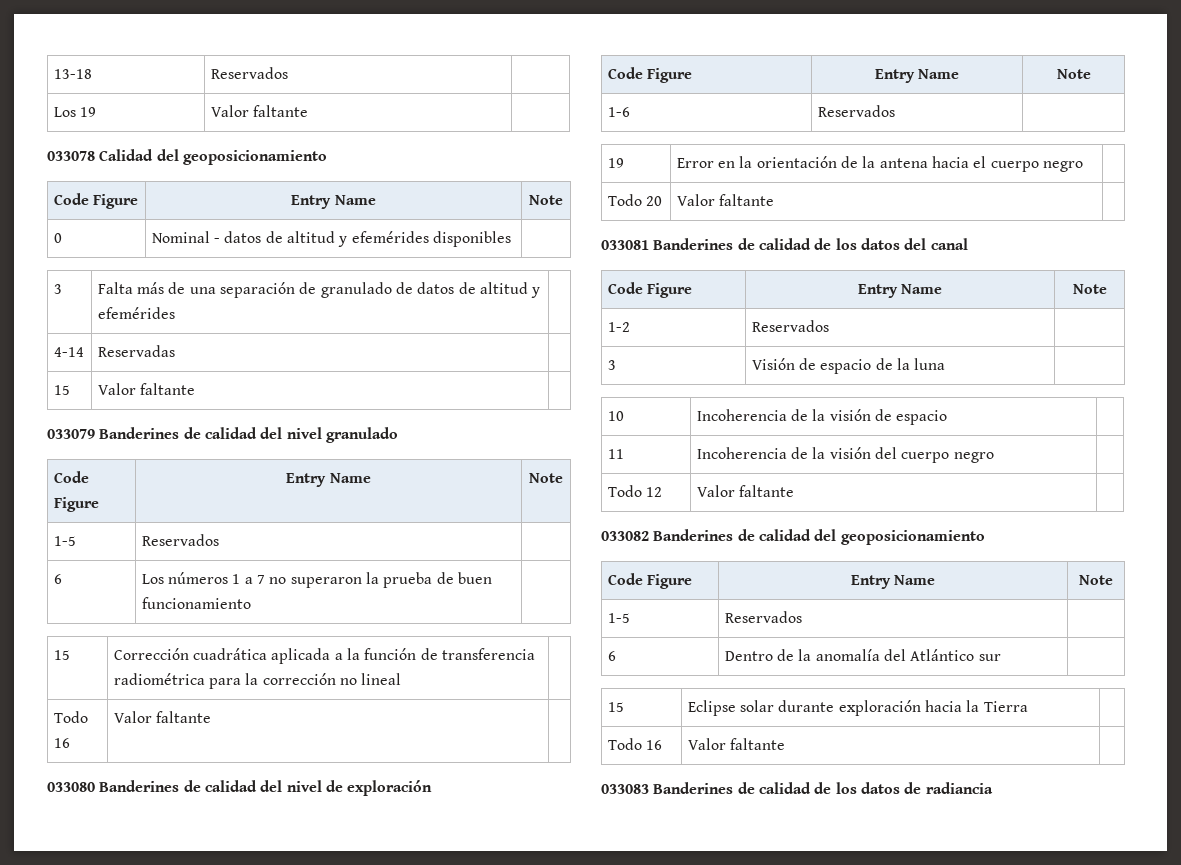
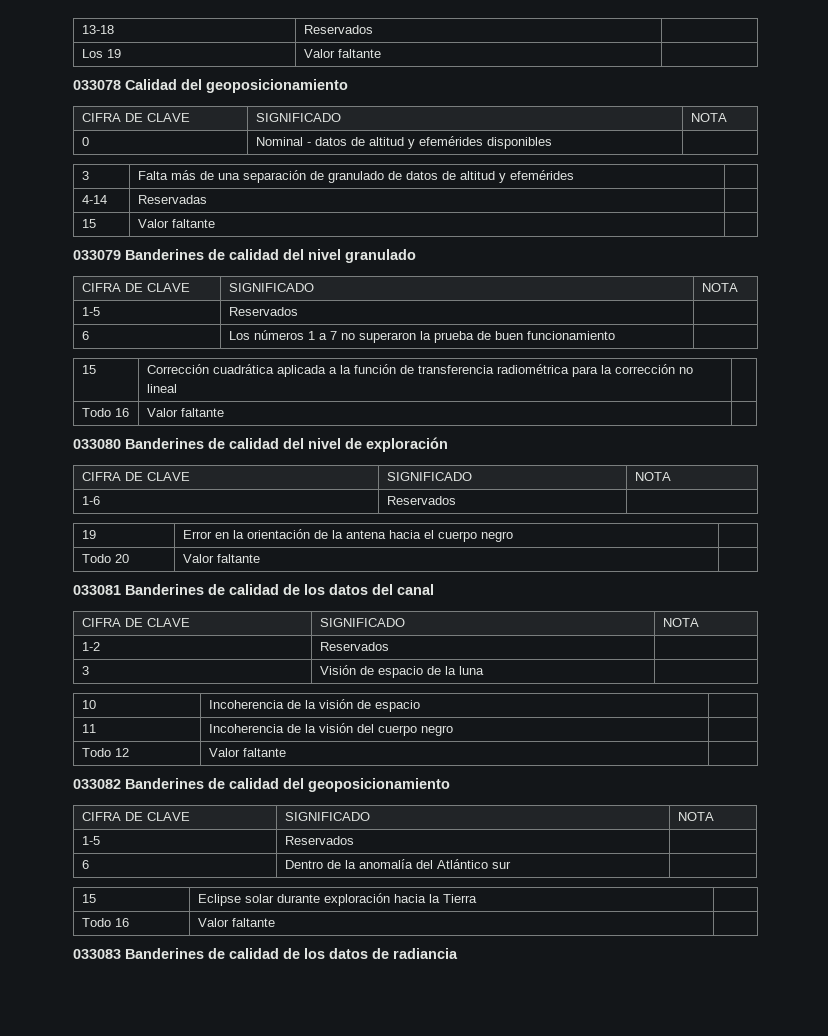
[53,193,138,209] [291,195,376,209] [529,195,563,205] Code Figure | Entry Name | Note -> [81,113,190,122] [255,113,341,122] [690,113,727,122] CIFRA DE CLAVE | SIGNIFICADO | NOTA
[53,471,89,483] [53,497,99,512] [286,473,371,487] [529,473,563,483] Code Figure | Entry Name | Note -> [81,283,190,292] [228,283,314,292] [701,283,738,292] CIFRA DE CLAVE | SIGNIFICADO | NOTA
[607,67,692,83] [874,69,960,83] [1056,69,1091,79] Code Figure | Entry Name | Note -> [81,472,190,481] [386,472,472,481] [634,472,671,481] CIFRA DE CLAVE | SIGNIFICADO | NOTA
[607,282,692,298] [857,284,943,298] [1072,284,1107,294] Code Figure | Entry Name | Note -> [81,618,190,627] [319,618,405,627] [662,618,699,627] CIFRA DE CLAVE | SIGNIFICADO | NOTA
[607,573,692,589] [850,575,936,589] [1079,575,1113,585] Code Figure | Entry Name | Note -> [81,812,190,821] [284,812,370,821] [677,812,714,821] CIFRA DE CLAVE | SIGNIFICADO | NOTA

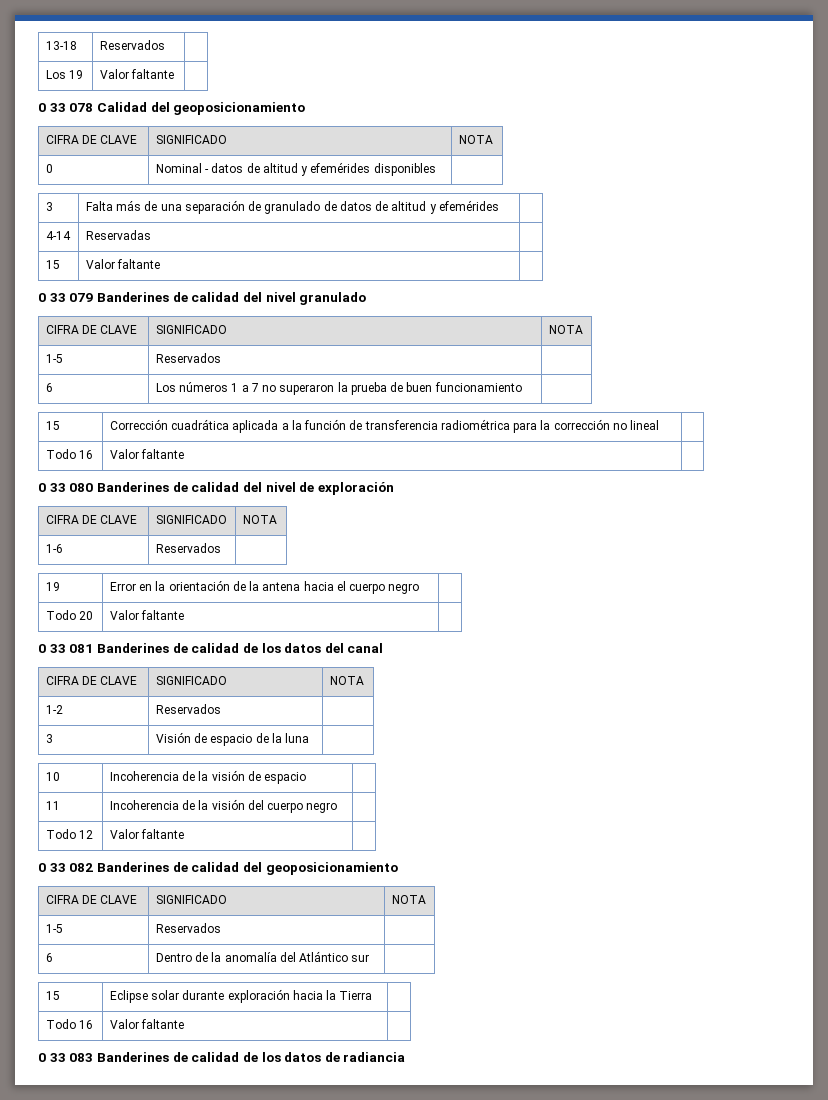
[73,80,121,90] 033078 -> [38,103,94,112] 0 33 078
[73,250,121,260] 033079 -> [38,293,94,302] 0 33 079
[73,439,121,449] 033080 -> [38,483,94,492] 0 33 080
[73,585,121,595] 033081 -> [38,644,94,653] 0 33 081
[73,779,121,789] 033082 -> [38,863,94,872] 0 33 082
[73,949,121,959] 033083 -> [38,1053,94,1062] 0 33 083

